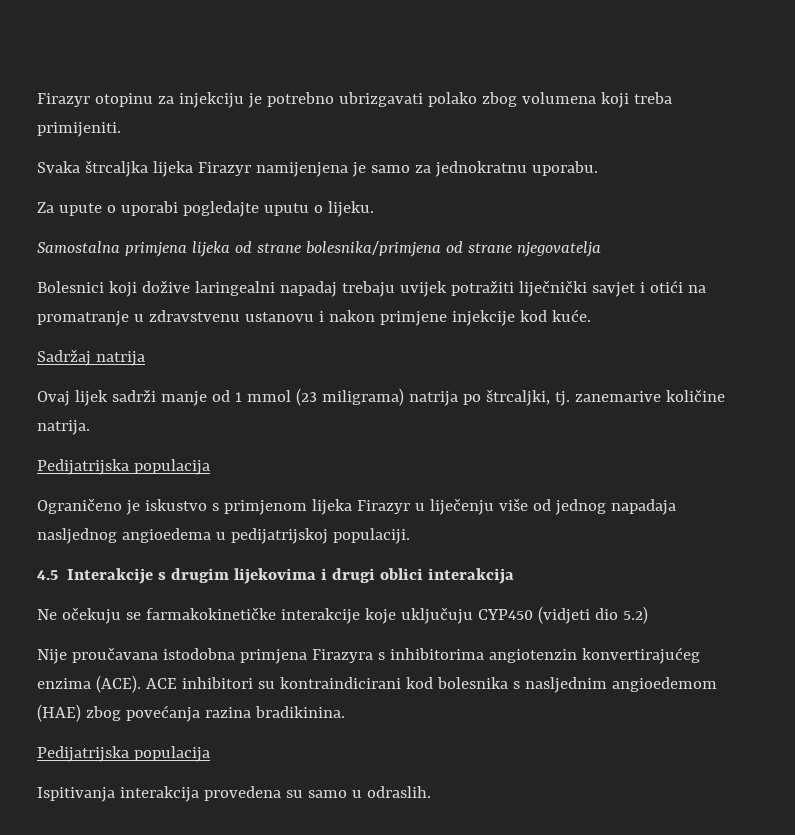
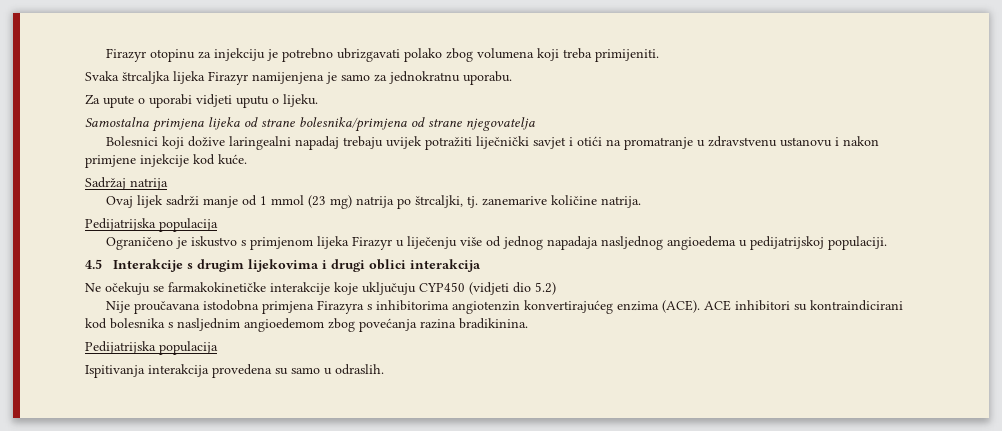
[182,201,259,217] pogledajte -> [196,94,232,107] vidjeti
[321,388,404,406] miligrama) -> [330,195,353,209] mg)
[37,704,81,722] (HAE) -> (324, 325) none

